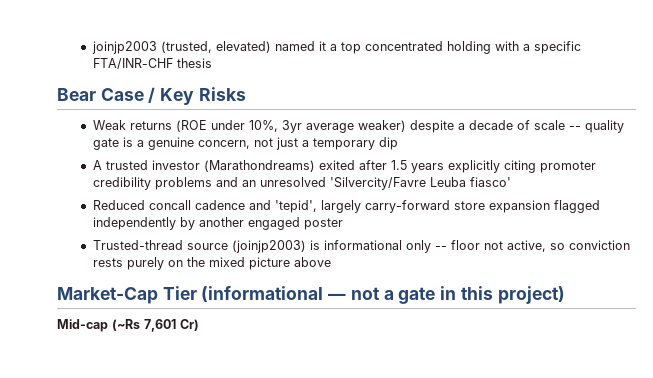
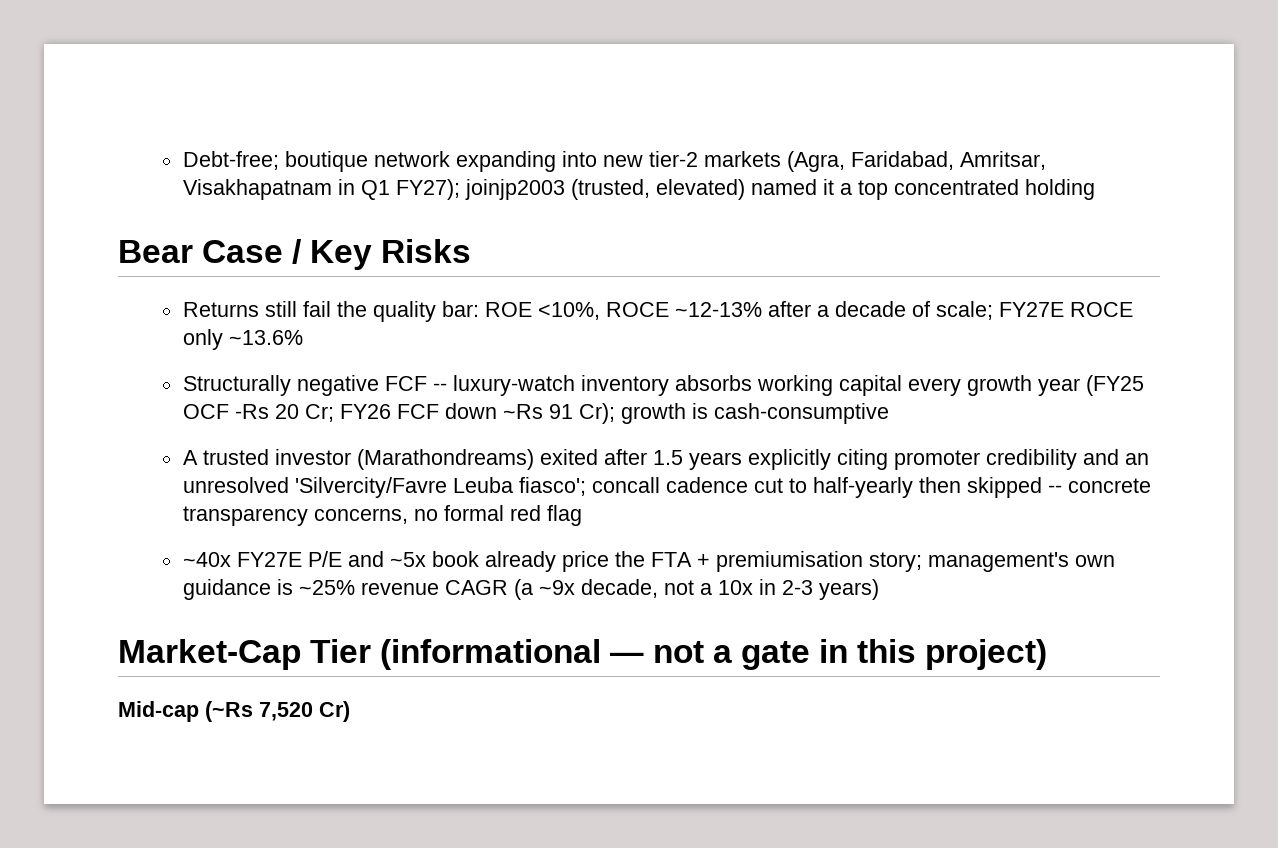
(91, 47) none -> [182,151,1046,172] [182,179,460,200] Debt-free; boutique network expanding into new tier-2 markets (Agra, Faridabad, Amritsar, Visakhapatnam in Q1 FY27);
[494,41,581,54] [92,58,212,69] with a specific FTA/INR-CHF thesis -> (1095, 189) none
[92,120,624,133] [92,137,398,150] Weak returns (ROE under 10%, 3yr average weaker) despite a decade of scale -- quality gate is a genuine concern, not just a temporary dip -> [182,301,1133,322] [182,329,303,350] [182,375,1144,396] [182,403,889,424] Returns still fail the quality bar: ROE <10%, ROCE ~12-13% after a decade of scale; FY27E ROCE only ~13.6% // Structurally negative FCF -- luxury-watch inventory absorbs working capital every growth year (FY25 OCF -Rs 20 Cr; FY26 FCF down ~Rs 91 Cr); growth is cash-consumptive
[154,177,212,190] problems -> (1077, 459) none
[469,177,511,187] [92,200,600,213] [92,217,343,230] [92,240,630,253] [92,257,331,270] fiasco' // Reduced concall cadence and 'tepid', largely carry-forward store expansion flagged independently by another engaged poster // Trusted-thread source (joinjp2003) is informational only -- floor not active, so conviction rests purely on the mixed picture above -> [518,477,1151,498] [182,505,582,526] [182,551,1115,572] [182,579,879,600] fiasco'; concall cadence cut to half-yearly then skipped -- concrete transparency concerns, no formal red flag // ~40x FY27E P/E and ~5x book already price the FTA + premiumisation story; management's own guidance is ~25% revenue CAGR (a ~9x decade, not a 10x in 2-3 years)
[144,319,176,332] 7,601 -> [259,702,313,721] 7,520

